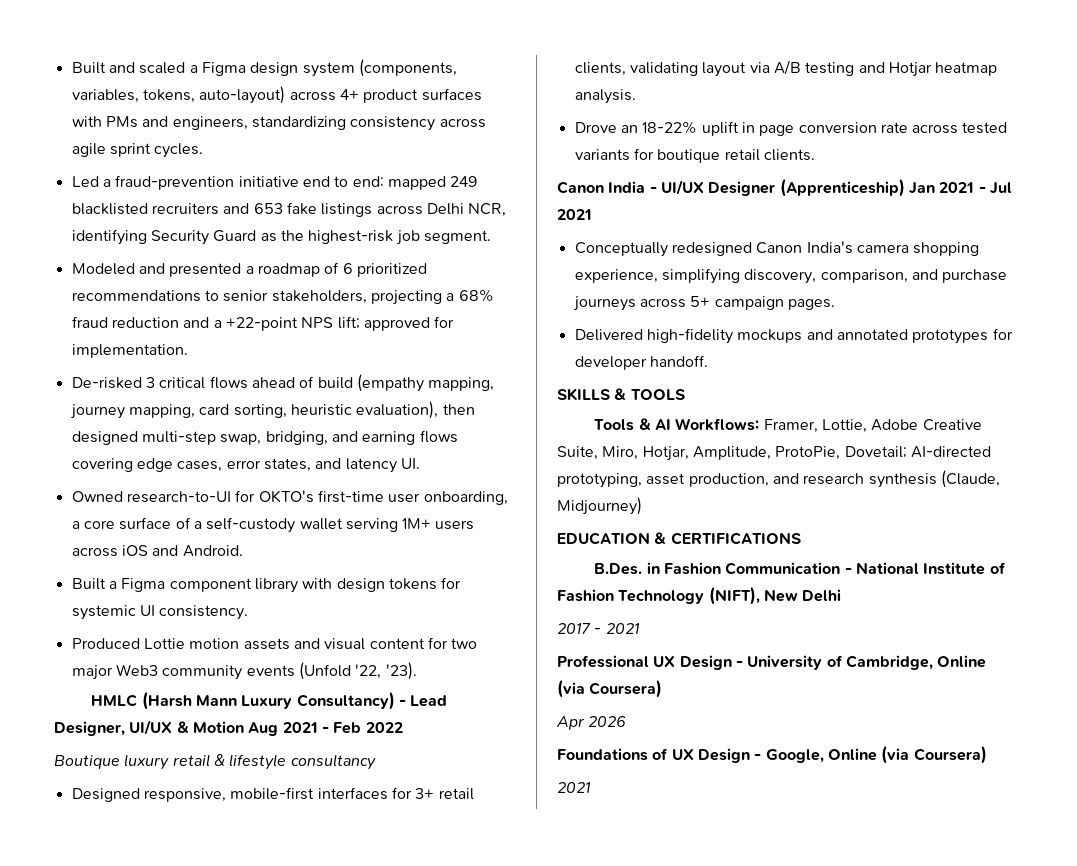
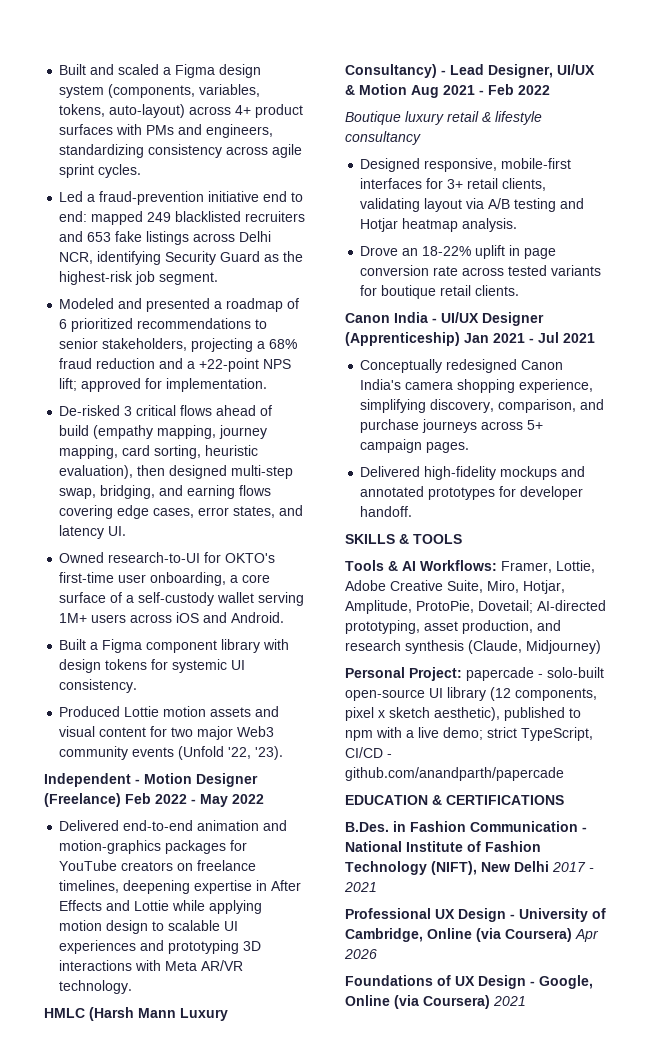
(417, 671) none -> [44,773,258,787] [44,793,264,807] [59,820,288,831] [59,840,248,854] [59,860,257,871] [59,880,302,894] [59,900,263,914] [59,920,239,934] [59,940,262,954] [59,960,244,971] [59,980,133,994] // Independent - Motion Designer (Freelance) Feb 2022 - May 2022 // Delivered end-to-end animation and motion-graphics packages for YouTube creators on freelance timelines, deepening expertise in After Effects and Lottie while applying motion design to scalable UI experiences and prototyping 3D interactions with Meta AR/VR technology.
(642, 506) none -> [345,667,604,681] [345,687,597,701] [345,707,581,721] [345,727,593,741] [345,747,392,758] [345,767,564,781] // Personal Project: papercade - solo-built open-source UI library (12 components, pixel x sketch aesthetic), published to npm with a live demo; strict TypeScript, CI/CD - github.com/anandparth/papercade
(842, 595) // -> (549, 866) none
(663, 689) // -> (572, 935) none
(987, 755) // -> (490, 1002) none

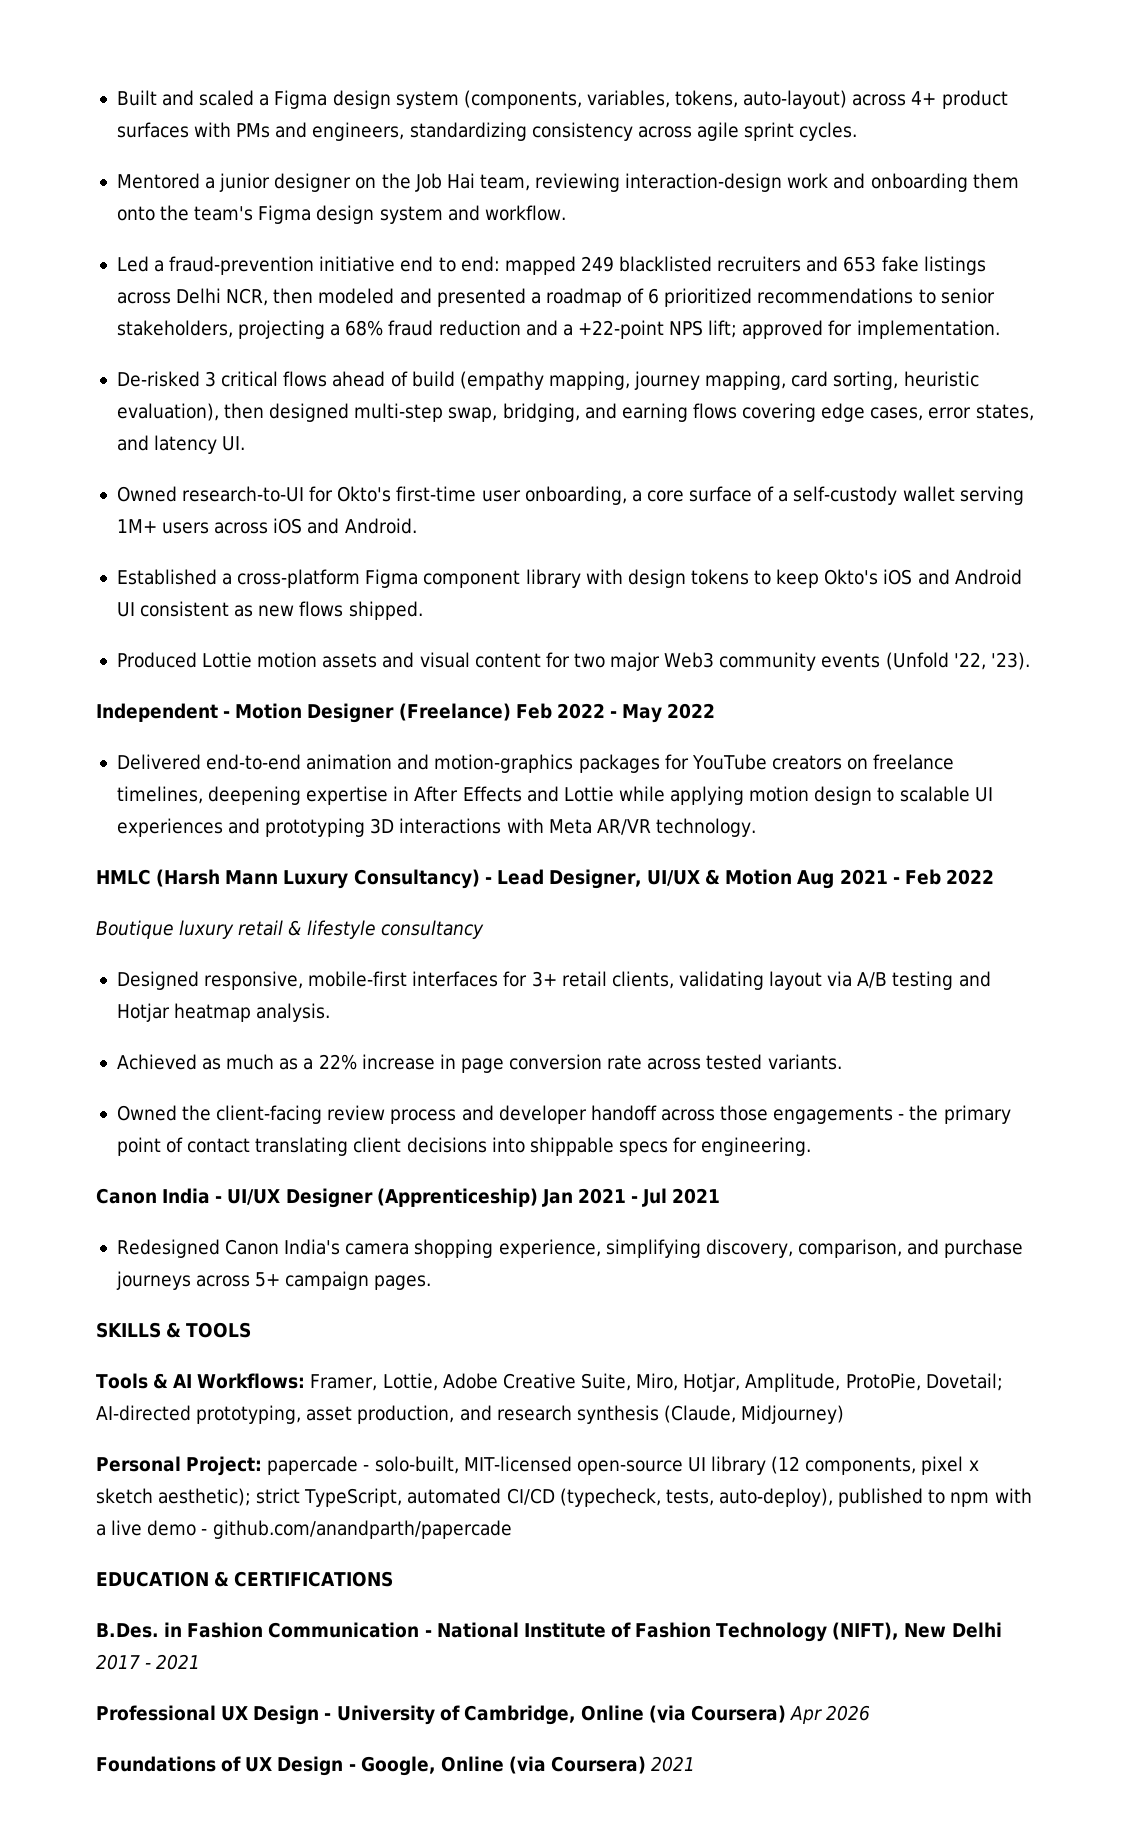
(142, 171) none -> [116,173,1019,192] [116,205,566,224] // Mentored a junior designer on the Job Hai team, reviewing interaction-design work and onboarding them onto the team's Figma design system and workflow.
[97,251,304,265] [59,271,219,285] [59,298,115,309] identifying Security Guard as the highest-risk job segment. // Modeled -> [273,288,395,304] then modeled
[225,553,276,563] OKTO's -> [337,486,392,502] Okto's
[59,639,99,650] Built a -> [116,569,361,588] Established a cross-platform
[151,659,246,673] [59,679,138,693] for systemic UI consistency. -> [754,569,1022,588] [116,601,423,620] to keep Okto's iOS and Android UI consistent as new flows shipped.
[360,245,506,259] Drove an 18-22% uplift -> [116,1054,435,1070] Achieved as much as a 22% increase
[551,265,602,276] [360,285,520,299] variants for boutique retail clients. -> [767,1054,842,1070] [116,1105,1011,1124] [116,1137,812,1156] variants. // Owned the client-facing review process and developer handoff across those engagements - the primary point of contact translating client decisions into shippable specs for engineering.
[360,359,518,373] Conceptually redesigned -> [116,1239,220,1258] Redesigned
[360,466,586,480] [360,486,584,500] [360,506,413,517] // Delivered high-fidelity mockups and annotated prototypes for developer handoff. -> (432, 1282) none
[547,667,604,678] solo-built -> [374,1456,572,1474] solo-built, MIT-licensed
[434,707,500,721] aesthetic), -> [158,1488,833,1507] aesthetic); strict TypeScript, automated CI/CD (typecheck, tests, auto-deploy),
[443,727,593,741] [345,747,383,758] demo; strict TypeScript, CI/CD -> [147,1520,197,1536] demo

